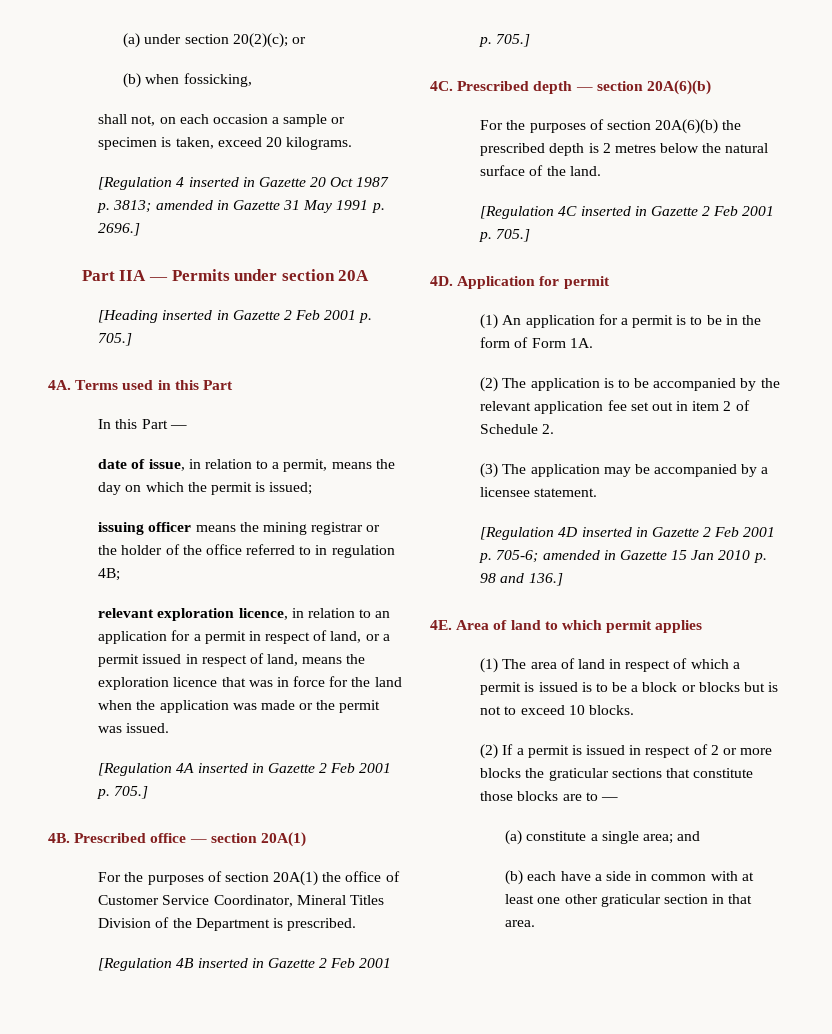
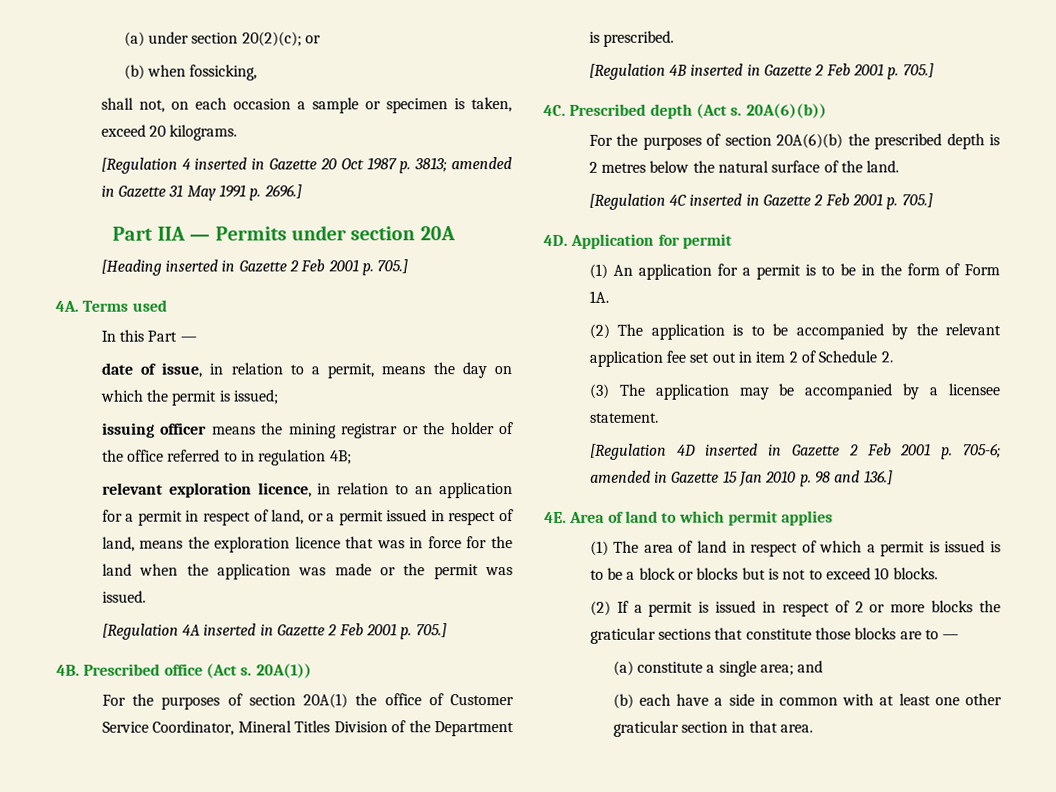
[157,380,233,390] in this Part -> (167, 305) none
[189,832,306,847] — section 20A(1) -> [205,663,312,679] (Act s. 20A(1))
[575,80,711,95] — section 20A(6)(b) -> [695,103,827,119] (Act s. 20A(6)(b))

